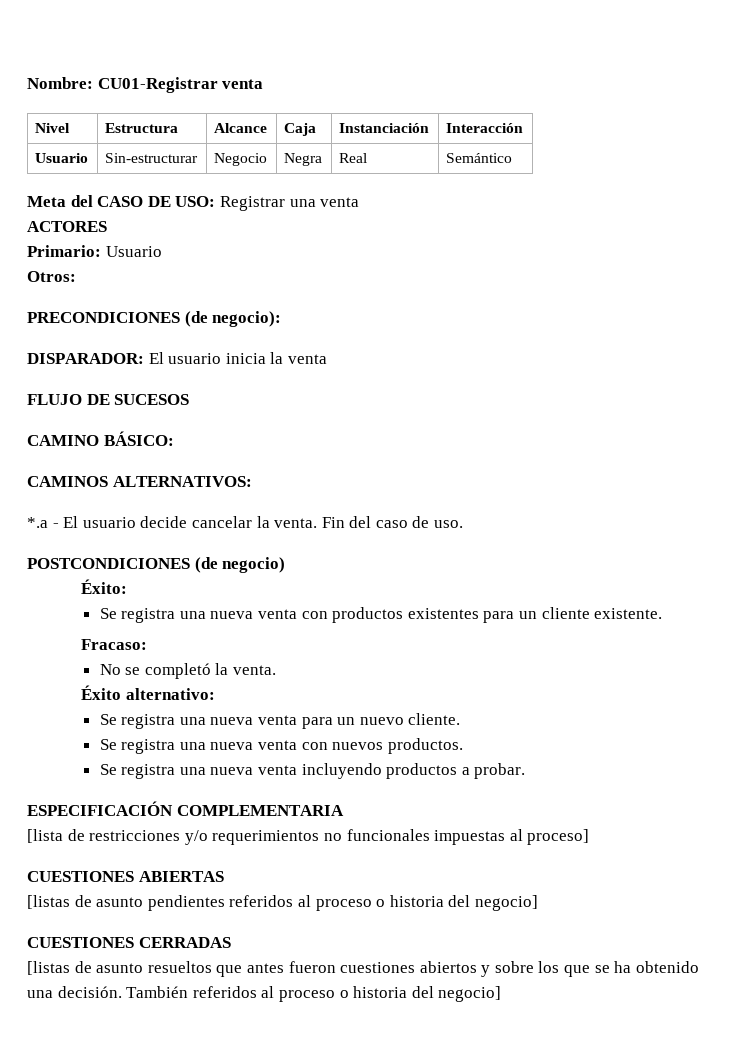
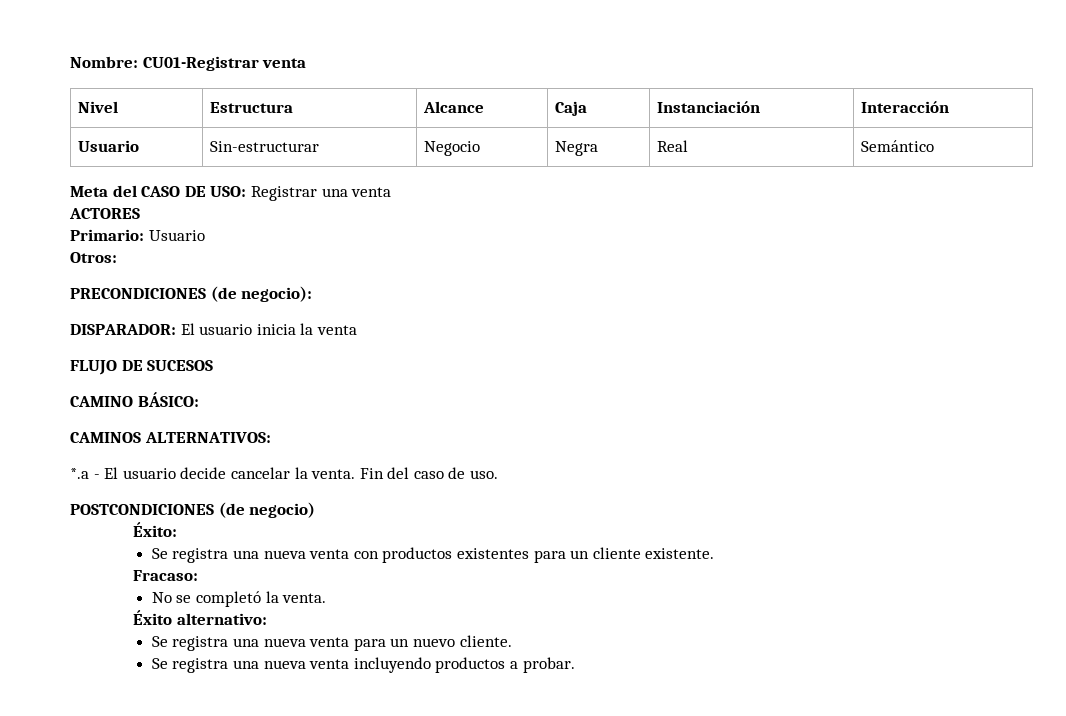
[99,738,463,754] // Se registra una nueva venta con nuevos productos. -> (512, 641) none
[27,801,344,816] [27,829,590,845] [27,871,224,882] [27,895,538,911] [27,937,231,948] [27,961,699,977] [27,986,502,1002] // ESPECIFICACIÓN COMPLEMENTARIA // [lista de restricciones y/o requerimientos no funcionales impuestas al proceso] // CUESTIONES ABIERTAS // [listas de asunto pendientes referidos al proceso o historia del negocio] // CUESTIONES CERRADAS // [listas de asunto resueltos que antes fueron cuestiones abiertos y sobre los que se ha obtenido una decisión. También referidos al proceso o historia del negocio] -> (575, 665) none

